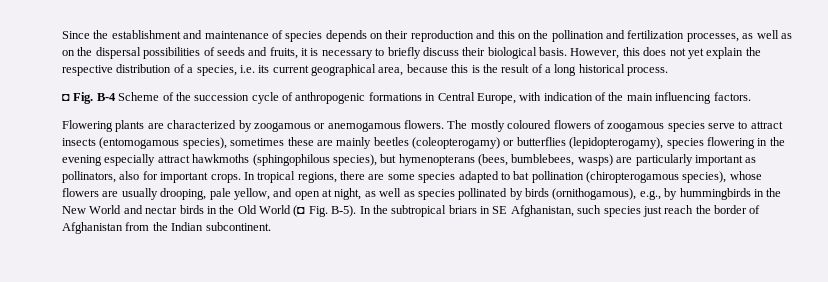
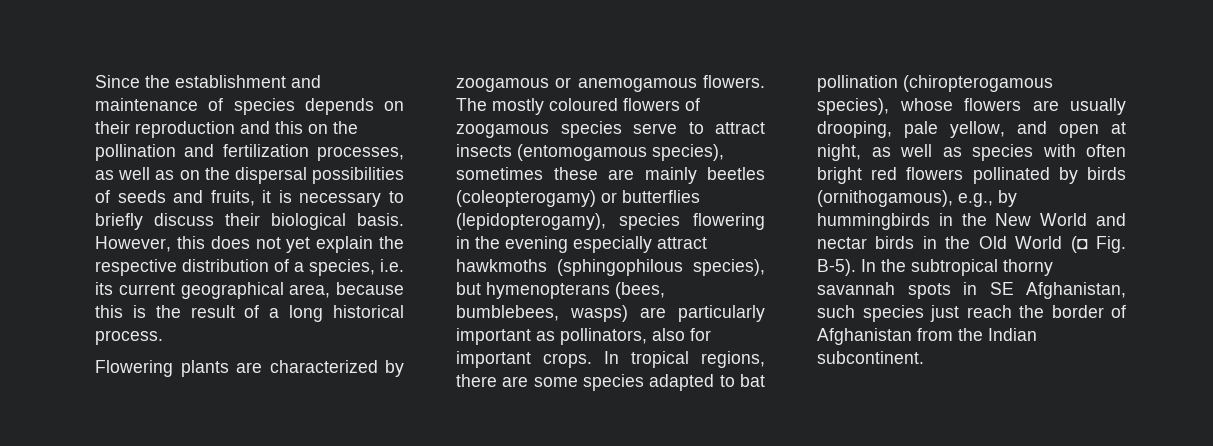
[62,92,751,104] // ◘ Fig. B-4 Scheme of the succession cycle of anthropogenic formations in Central Europe, with indication of the main influencing factors. -> (163, 337) none
(455, 194) none -> [1042,144,1126,157] [817,167,964,184] with often bright red flowers
[448,205,477,214] briars -> [1003,259,1053,276] [817,282,951,299] thorny savannah spots

